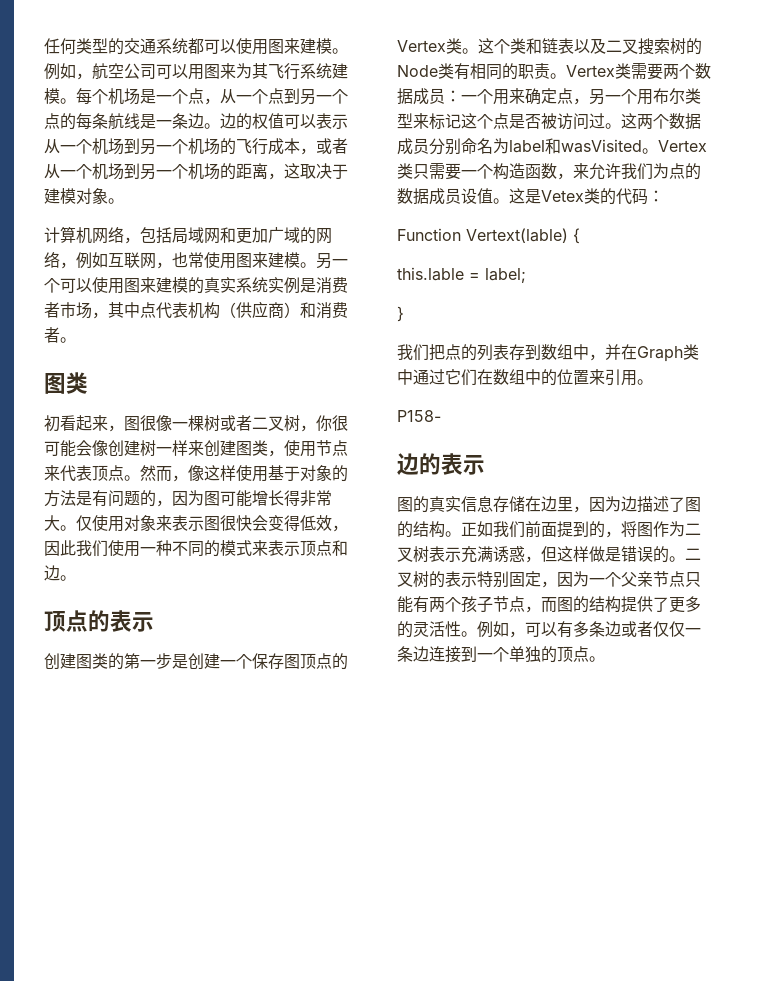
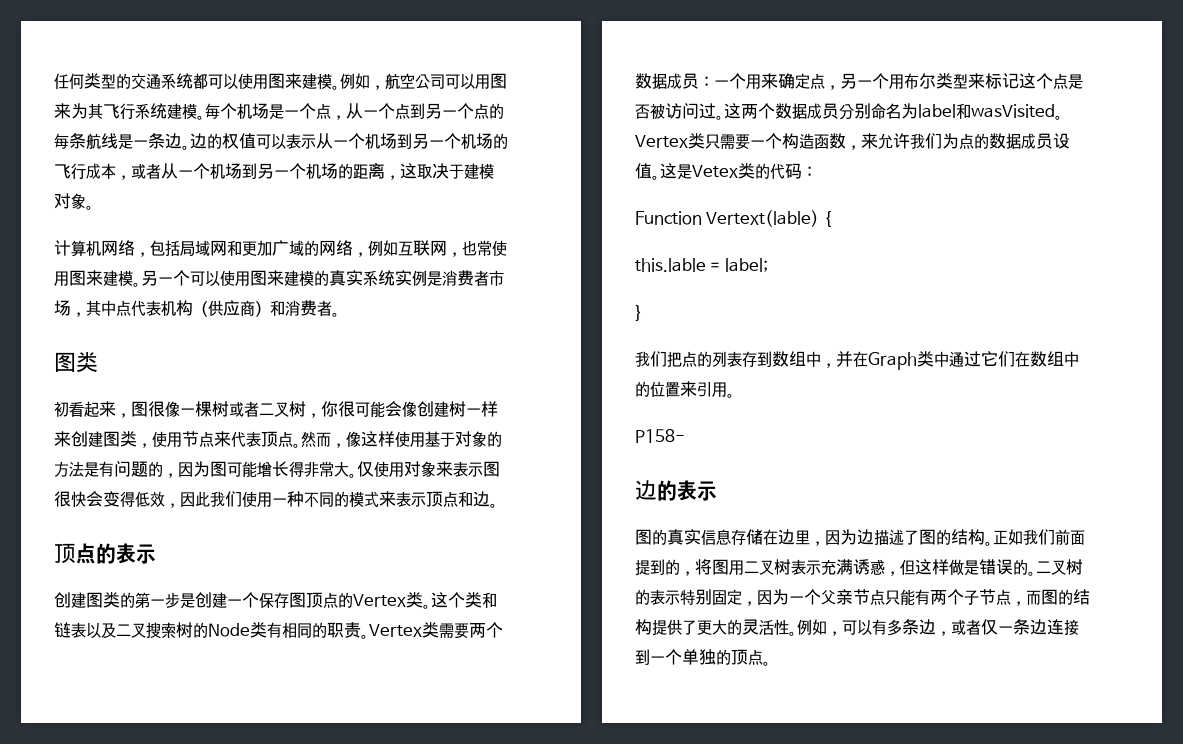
[653,521,685,537] 作为 -> [729,560,744,575] 用
[461,596,477,613] 孩 -> (964, 597) none
[685,596,701,612] 多 -> [712,620,727,635] 大
[621,621,669,637] 或者仅 -> [936,619,981,636] ，或者

